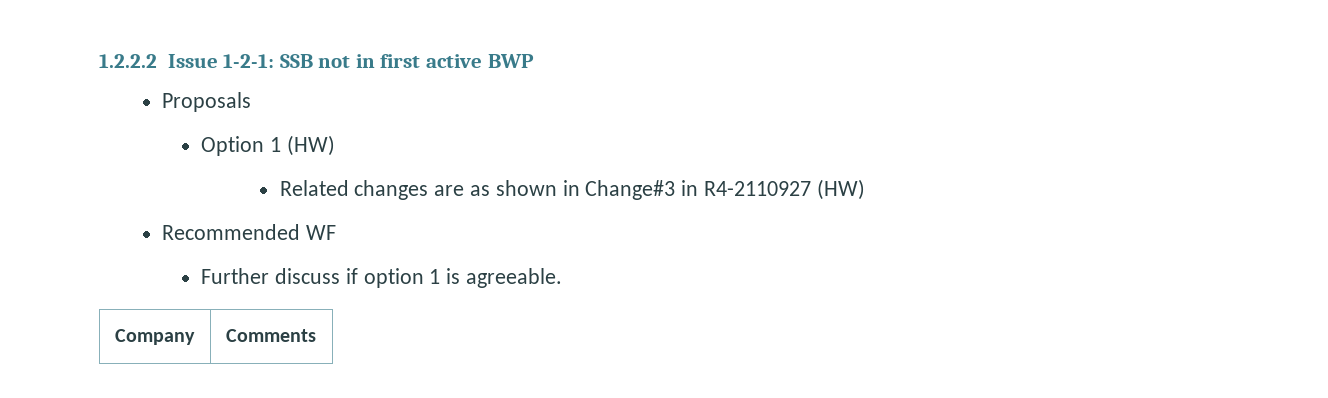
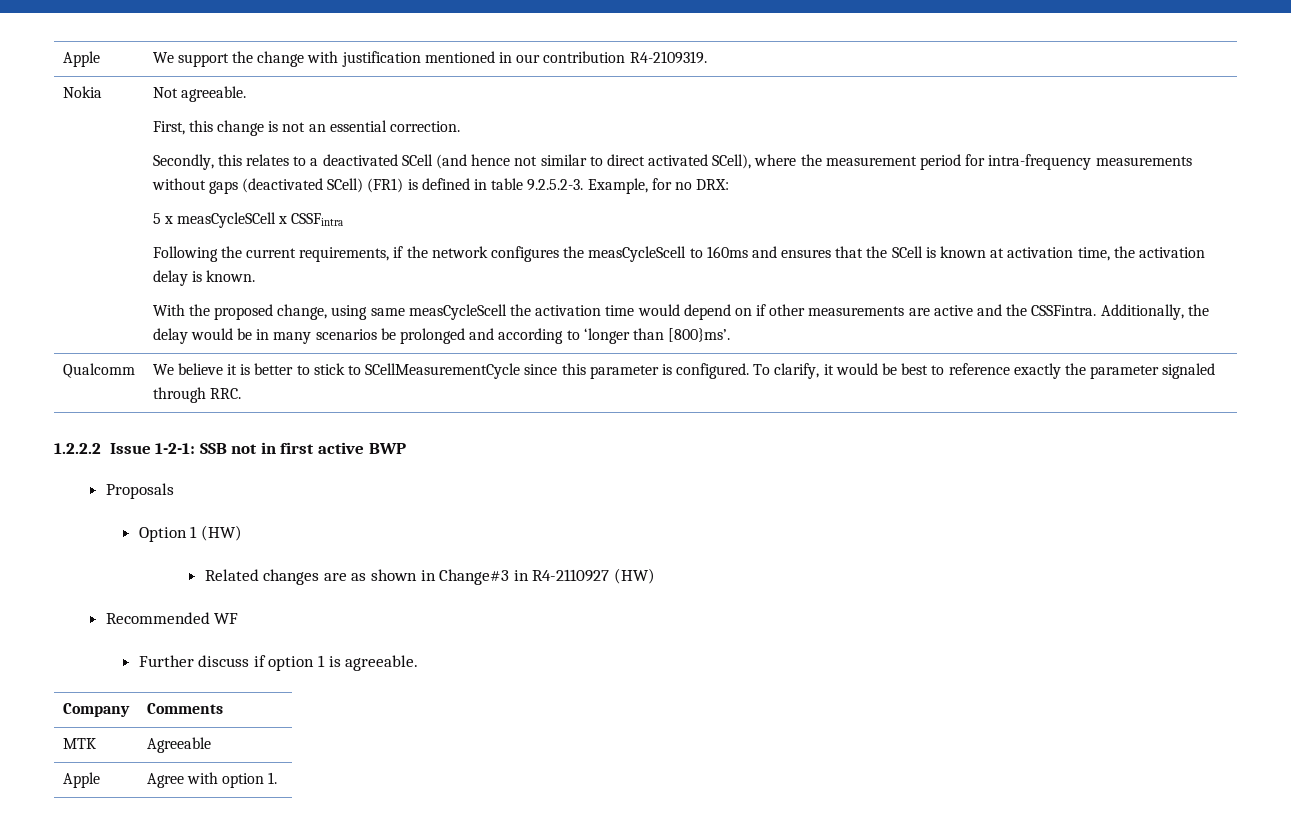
(99, 61) none -> [62,51,100,67] [152,51,707,67] [62,86,102,98] [152,86,246,102] [152,120,460,136] [152,154,1192,170] [151,178,730,194] [152,212,344,228] [152,246,1205,262] [152,270,256,286] [152,304,1209,320] [152,328,731,344] [62,363,135,378] [152,363,1216,379] [152,387,241,403] Apple | We support the change with justification mentioned in our contribution R4-2109319. // Nokia | Not agreeable. // First, this change is not an essential correction. // Secondly, this relates to a deactivated SCell (and hence not similar to direct activated SCell), where the measurement period for intra-frequency measurements without gaps (deactivated SCell) (FR1) is defined in table 9.2.5.2-3. Example, for no DRX: // 5 x measCycleSCell x CSSFintra // Following the current requirements, if the network configures the measCycleScell to 160ms and ensures that the SCell is known at activation time, the activation delay is known. // With the proposed change, using same measCycleScell the activation time would depend on if other measurements are active and the CSSFintra. Additionally, the delay would be in many scenarios be prolonged and according to ‘longer than [800}ms’. // Qualcomm | We believe it is better to stick to SCellMeasurementCycle since this parameter is configured. To clarify, it would be best to reference exactly the parameter signaled through RRC. //
(316, 335) none -> [62,738,96,749] [146,737,211,753] [62,772,100,788] [146,772,278,788] // MTK | Agreeable // Apple | Agree with option 1.

